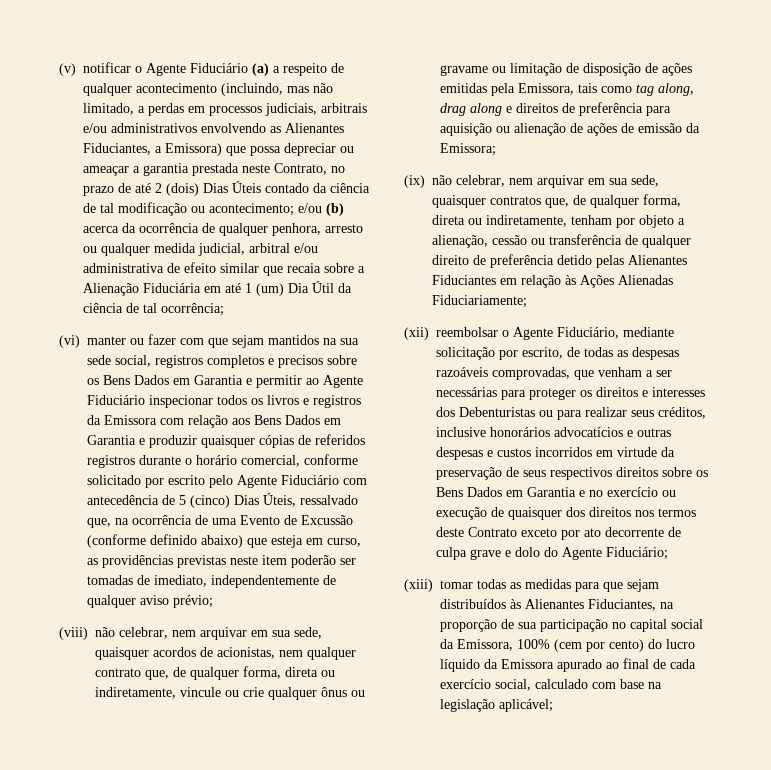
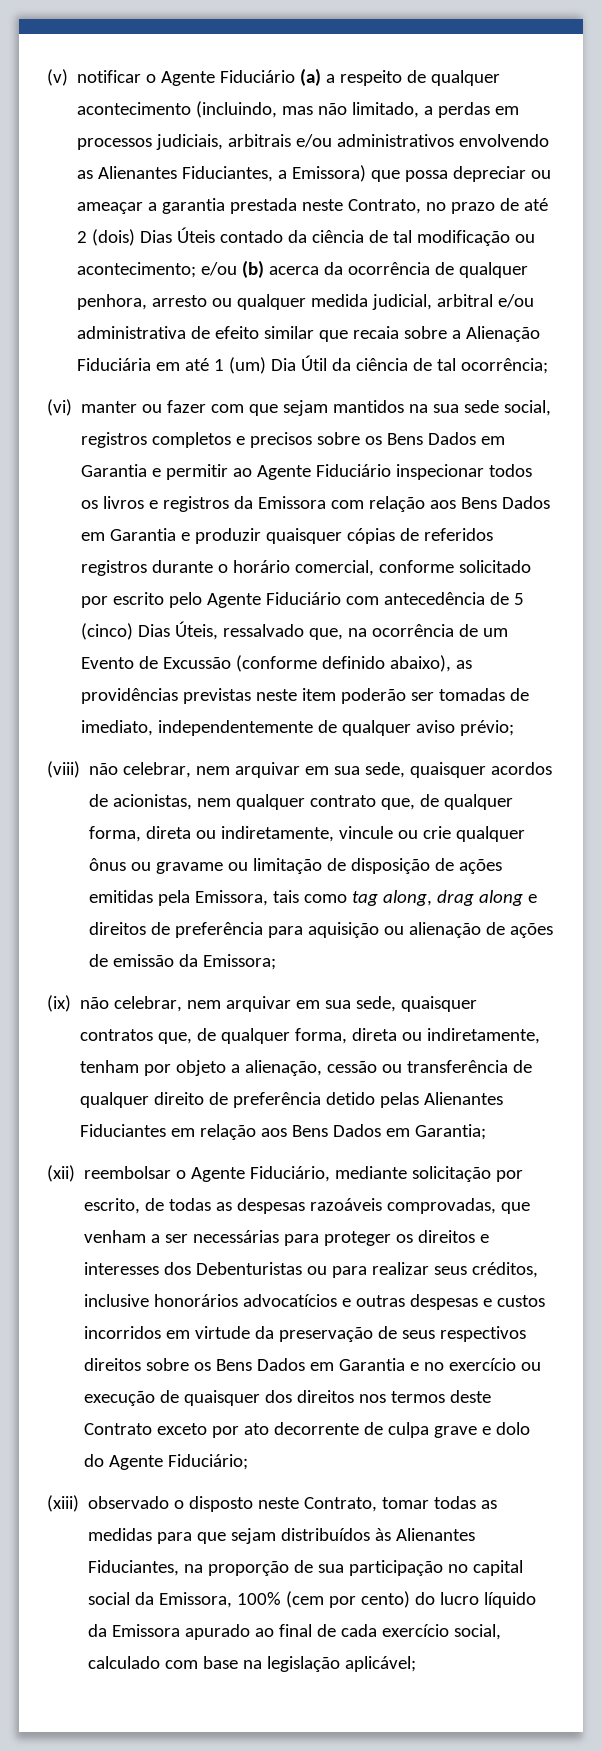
[212,518,237,525] uma -> [483,628,509,637] um
[201,535,361,548] abaixo) que esteja em curso, -> [390,655,452,672] abaixo),
[565,275,673,288] [432,295,527,308] às Ações Alienadas Fiduciariamente; -> [261,1124,487,1140] aos Bens Dados em Garantia;
(433, 585) none -> [88,1496,378,1512] observado o disposto neste Contrato,

